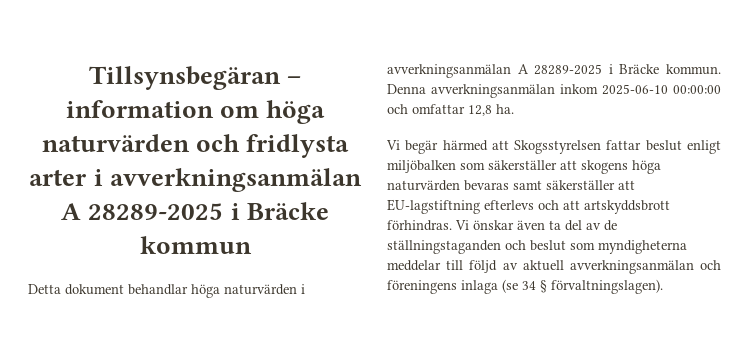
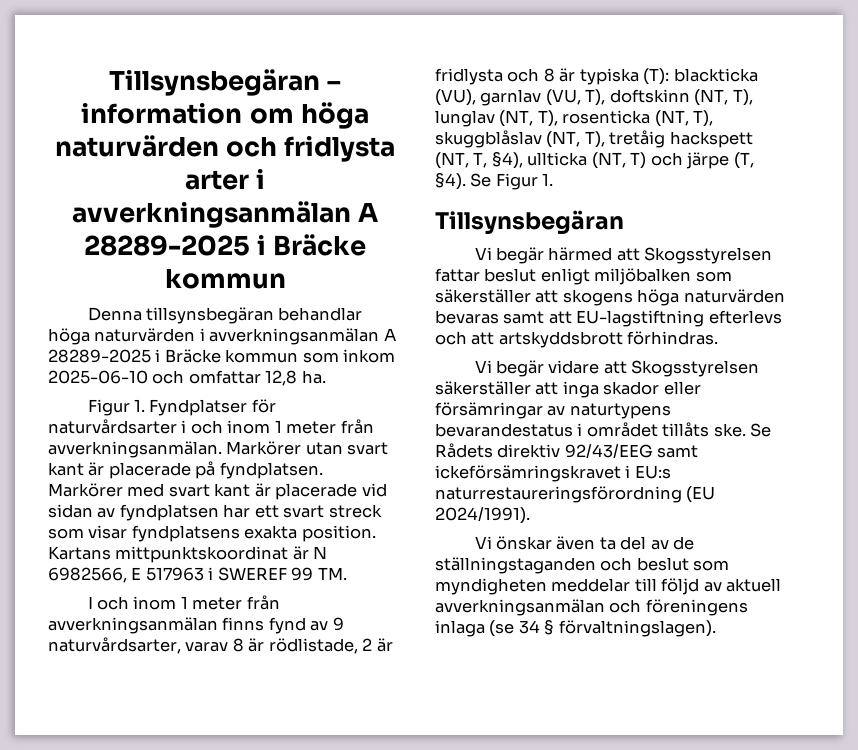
[28,284,124,295] Detta dokument -> [87,307,275,324] Denna tillsynsbegäran
[666,64,721,75] [387,84,555,98] kommun. Denna avverkningsanmälan -> [225,349,339,363] kommun som
[673,85,721,94] 00:00:00 -> (148, 377) none
(514, 109) none -> [87,399,276,416] [48,419,374,434] [48,441,389,458] [48,461,323,479] [48,483,387,500] [48,504,382,521] [48,525,376,542] [48,546,328,563] [48,567,347,583] [87,595,280,610] [48,617,344,634] [48,637,393,654] [435,68,758,85] [435,89,753,106] [435,110,714,127] [435,130,753,148] [435,152,754,169] [435,173,554,190] [435,210,624,235] // Figur 1. Fyndplatser för naturvårdsarter i och inom 1 meter från avverkningsanmälan. Markörer utan svart kant är placerade på fyndplatsen. Markörer med svart kant är placerade vid sidan av fyndplatsen har ett svart streck som visar fyndplatsens exakta position. Kartans mittpunktskoordinat är N 6982566, E 517963 i SWEREF 99 TM. // I och inom 1 meter från avverkningsanmälan finns fynd av 9 naturvårdsarter, varav 8 är rödlistade, 2 är fridlysta och 8 är typiska (T): blackticka (VU), garnlav (VU, T), doftskinn (NT, T), lunglav (NT, T), rosenticka (NT, T), skuggblåslav (NT, T), tretåig hackspett (NT, T, §4), ullticka (NT, T) och järpe (T, §4). Se Figur 1. // Tillsynsbegäran
[546,180,615,190] säkerställer -> (545, 317) none
(452, 225) none -> [474,360,760,377] [435,381,701,398] [435,402,671,419] [435,422,772,437] [435,443,699,458] [435,465,671,482] [435,486,716,503] [435,507,530,524] // Vi begär vidare att Skogsstyrelsen säkerställer att inga skador eller försämringar av naturtypens bevarandestatus i området tillåts ske. Se Rådets direktiv 92/43/EEG samt ickeförsämringskravet i EU:s naturrestaureringsförordning (EU 2024/1991). //
[598,240,687,254] myndigheterna -> [435,578,547,595] myndigheten

